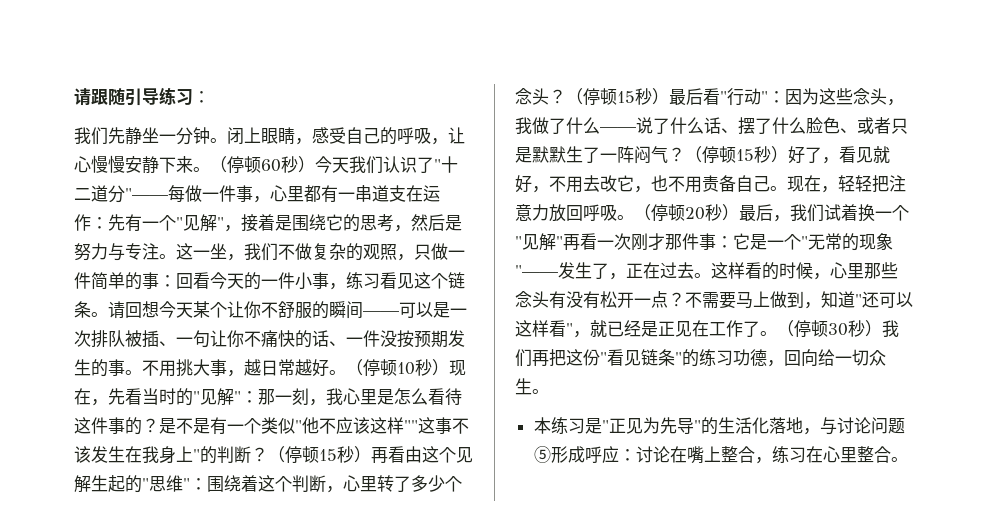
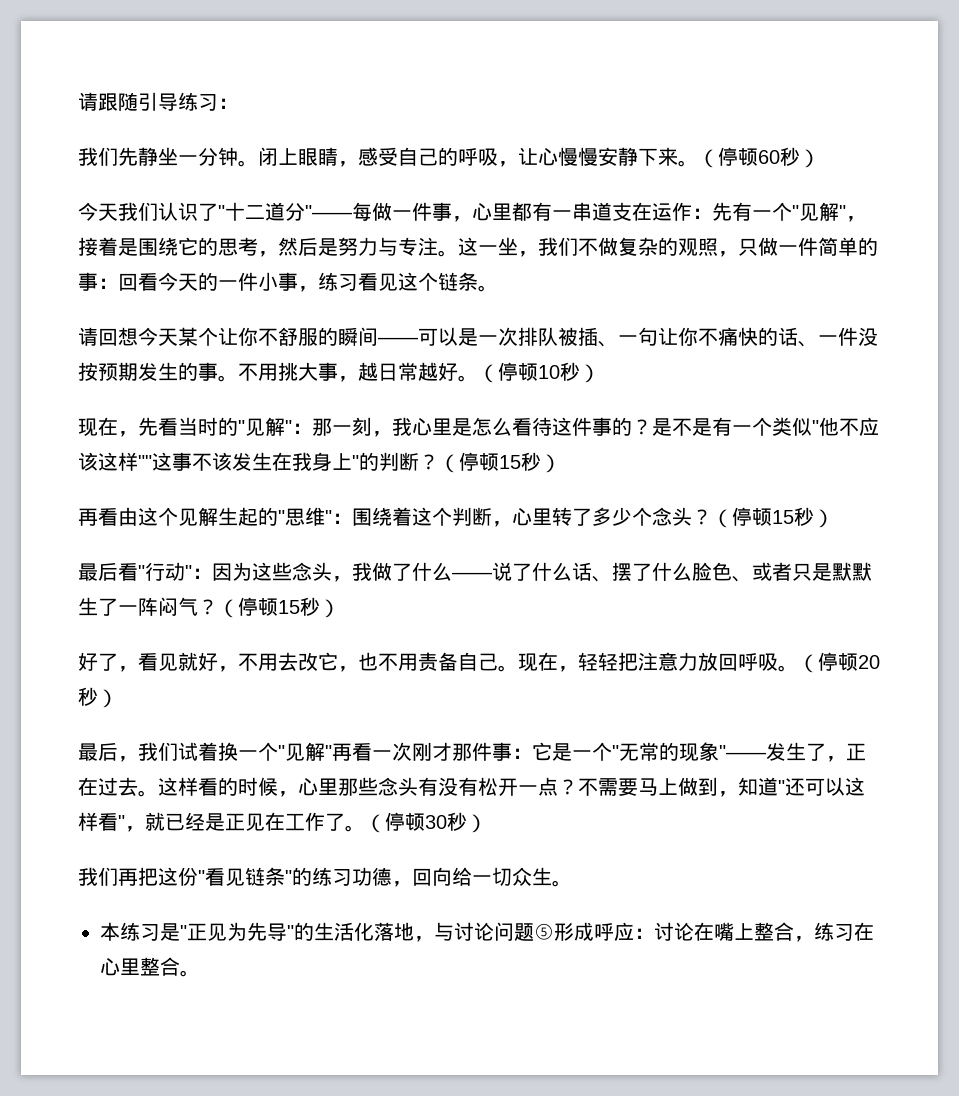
(315, 164) none -> (820, 158) //
(108, 314) none -> (498, 288) //
(449, 367) none -> (600, 373) //
(371, 454) none -> (561, 463) //
(669, 96) none -> (834, 518) //
(788, 154) none -> (340, 608) //
(739, 212) none -> (118, 698) //
(882, 328) none -> (487, 823) //

